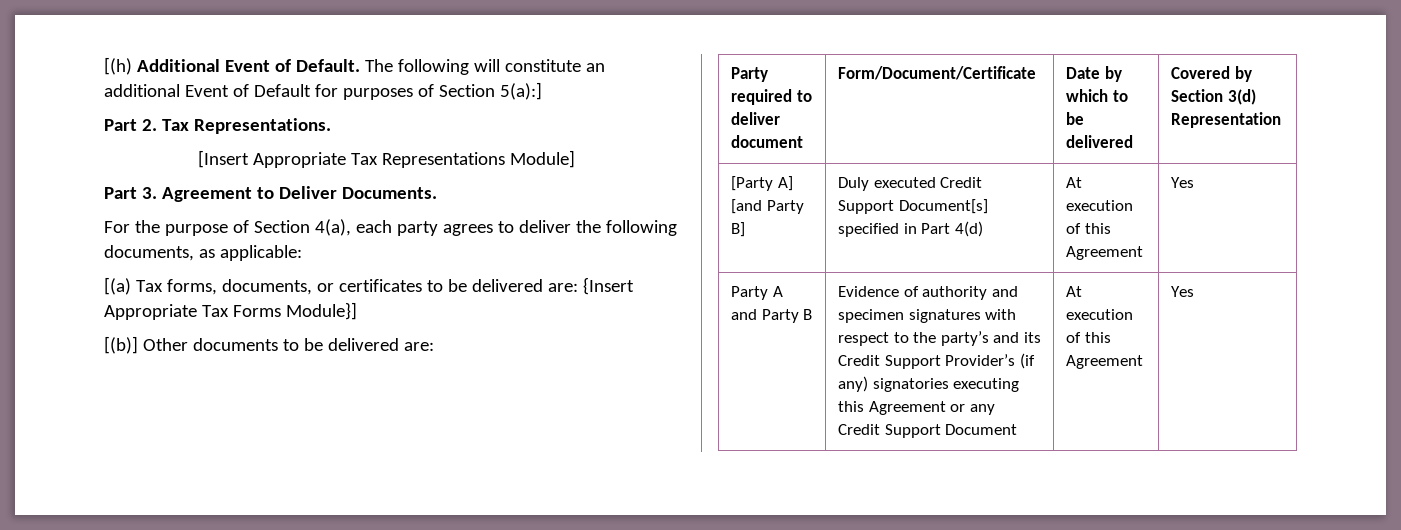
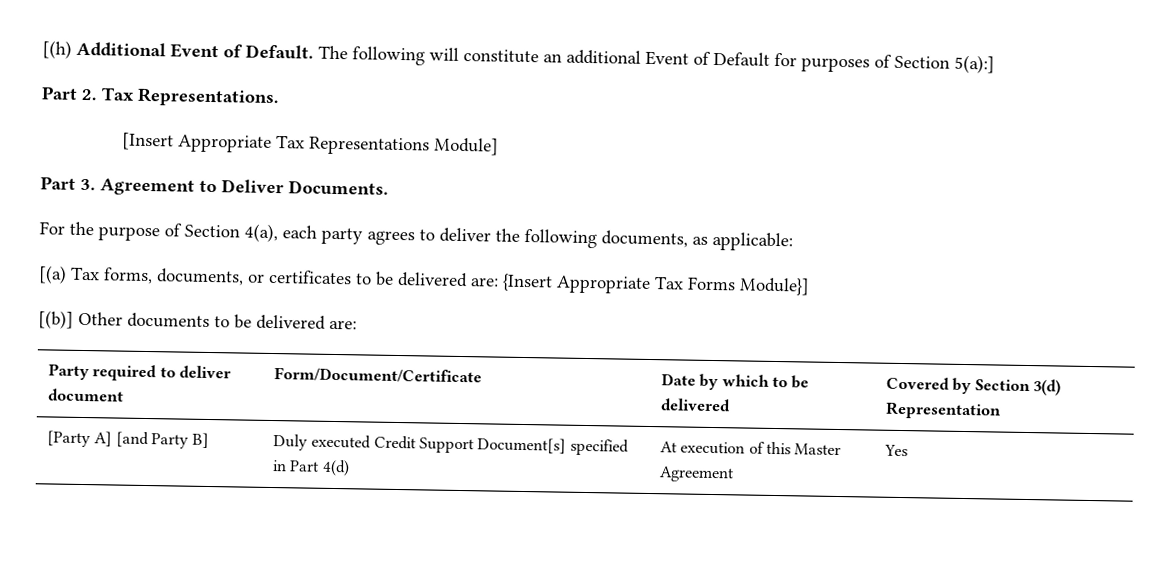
[1066,246,1144,260] [1171,177,1195,188] [731,286,783,300] [731,309,813,323] [838,286,1018,300] [838,309,1017,323] [838,331,1041,346] [838,353,1035,369] [838,376,1020,392] [838,401,995,415] [838,424,1018,438] [1066,286,1083,297] [1066,309,1134,320] [1066,332,1111,343] [1066,355,1144,369] [1171,286,1195,297] Agreement | Yes // Party A and Party B | Evidence of authority and specimen signatures with respect to the party’s and its Credit Support Provider’s (if any) signatories executing this Agreement or any Credit Support Document | At execution of this Agreement | Yes -> [794,443,842,456] [658,466,734,483] [883,444,908,457] Master Agreement | Yes

